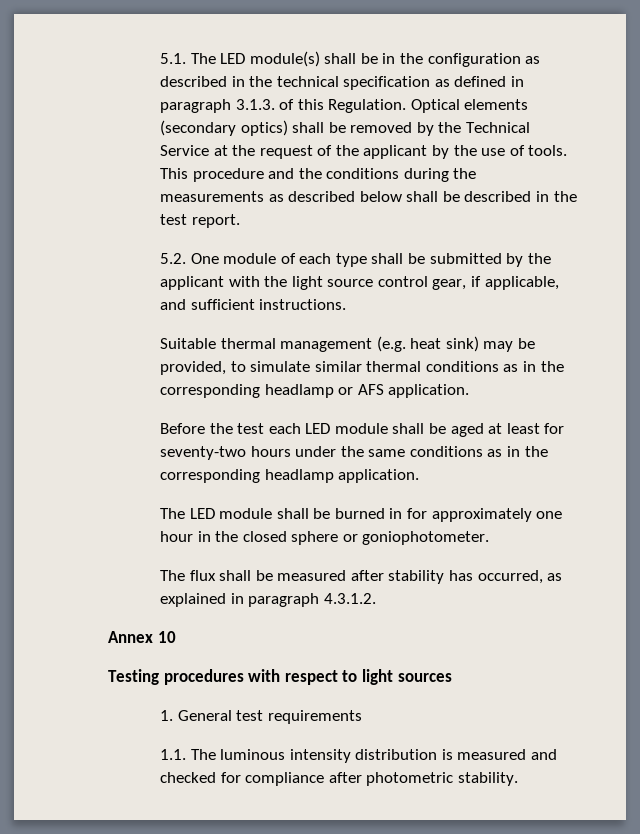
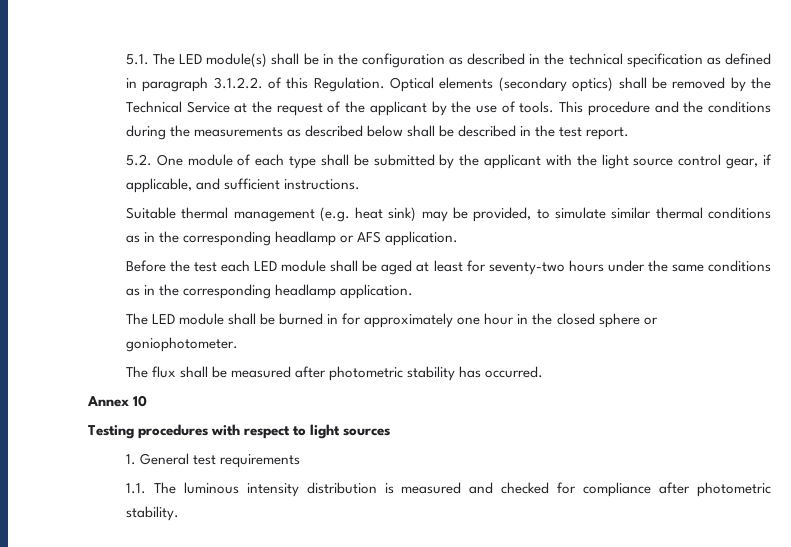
[235,99,275,110] 3.1.3. -> [213,77,263,89] 3.1.2.2.
(384, 575) none -> [329,366,404,381] photometric
[477,570,563,584] [159,593,376,607] occurred, as explained in paragraph 4.3.1.2. -> [485,366,544,378] occurred.

